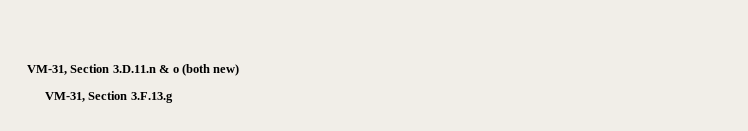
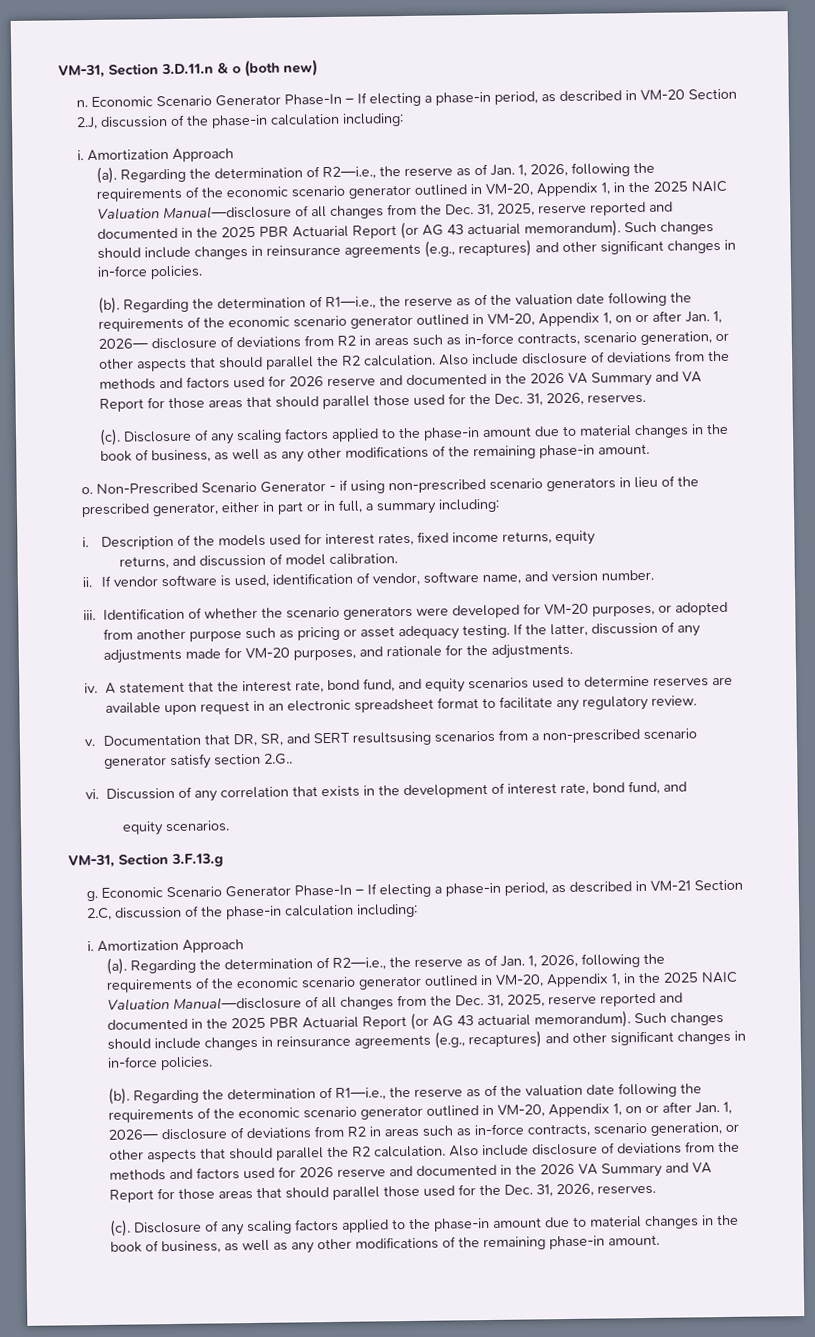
[44,91,173,103] VM-31, Section 3.F.13.g -> [76,88,738,108] [76,113,405,130] [77,148,235,162] [95,162,655,184] [95,180,727,202] [96,201,673,220] [96,219,714,240] [96,239,736,260] [96,265,203,280] [97,291,692,314] [97,310,722,332] [97,331,729,350] [98,350,730,372] [98,371,702,390] [98,392,646,412] [98,423,729,446] [99,443,650,463] [81,475,700,495] [81,498,501,518] [82,530,596,550] [119,553,399,569] [82,569,654,588] [83,601,728,621] [102,621,701,642] [102,643,573,664] [84,675,733,694] [104,695,697,716] [84,728,697,747] [103,753,293,770] [85,780,687,802] [122,820,231,836] [68,853,224,869] [86,879,744,902] [87,903,419,921] [87,939,245,953] [105,953,665,975] [105,971,738,993] [106,992,683,1011] [106,1010,724,1031] [106,1030,746,1051] [106,1056,213,1071] [107,1082,702,1105] [107,1101,732,1123] [107,1122,739,1141] [108,1141,740,1163] [108,1162,712,1181] [108,1183,656,1203] [109,1214,739,1237] [109,1234,660,1254] n. Economic Scenario Generator Phase-In – If electing a phase-in period, as described in VM-20 Section 2.J, discussion of the phase-in calculation including: // i. Amortization Approach // (a). Regarding the determination of R2—i.e., the reserve as of Jan. 1, 2026, following the requirements of the economic scenario generator outlined in VM-20, Appendix 1, in the 2025 NAIC Valuation Manual—disclosure of all changes from the Dec. 31, 2025, reserve reported and documented in the 2025 PBR Actuarial Report (or AG 43 actuarial memorandum). Such changes should include changes in reinsurance agreements (e.g., recaptures) and other significant changes in in-force policies. // (b). Regarding the determination of R1—i.e., the reserve as of the valuation date following the requirements of the economic scenario generator outlined in VM-20, Appendix 1, on or after Jan. 1, 2026— disclosure of deviations from R2 in areas such as in-force contracts, scenario generation, or other aspects that should parallel the R2 calculation. Also include disclosure of deviations from the methods and factors used for 2026 reserve and documented in the 2026 VA Summary and VA Report for those areas that should parallel those used for the Dec. 31, 2026, reserves. // (c). Disclosure of any scaling factors applied to the phase-in amount due to material changes in the book of business, as well as any other modifications of the remaining phase-in amount. // o. Non-Prescribed Scenario Generator - if using non-prescribed scenario generators in lieu of the prescribed generator, either in part or in full, a summary including: // i. Description of the models used for interest rates, fixed income returns, equity // returns, and discussion of model calibration. // ii. If vendor software is used, identification of vendor, software name, and version number. // iii. Identification of whether the scenario generators were developed for VM-20 purposes, or adopted from another purpose such as pricing or asset adequacy testing. If the latter, discussion of any adjustments made for VM-20 purposes, and rationale for the adjustments. // iv. A statement that the interest rate, bond fund, and equity scenarios used to determine reserves are available upon request in an electronic spreadsheet format to facilitate any regulatory review. // v. Documentation that DR, SR, and SERT resultsusing scenarios from a non-prescribed scenario generator satisfy section 2.G.. // vi. Discussion of any correlation that exists in the development of interest rate, bond fund, and // equity scenarios. // VM-31, Section 3.F.13.g // g. Economic Scenario Generator Phase-In – If electing a phase-in period, as described in VM-21 Section 2.C, discussion of the phase-in calculation including: // i. Amortization Approach // (a). Regarding the determination of R2—i.e., the reserve as of Jan. 1, 2026, following the requirements of the economic scenario generator outlined in VM-20, Appendix 1, in the 2025 NAIC Valuation Manual—disclosure of all changes from the Dec. 31, 2025, reserve reported and documented in the 2025 PBR Actuarial Report (or AG 43 actuarial memorandum). Such changes should include changes in reinsurance agreements (e.g., recaptures) and other significant changes in in-force policies. // (b). Regarding the determination of R1—i.e., the reserve as of the valuation date following the requirements of the economic scenario generator outlined in VM-20, Appendix 1, on or after Jan. 1, 2026— disclosure of deviations from R2 in areas such as in-force contracts, scenario generation, or other aspects that should parallel the R2 calculation. Also include disclosure of deviations from the methods and factors used for 2026 reserve and documented in the 2026 VA Summary and VA Report for those areas that should parallel those used for the Dec. 31, 2026, reserves. // (c). Disclosure of any scaling factors applied to the phase-in amount due to material changes in the book of business, as well as any other modifications of the remaining phase-in amount.

